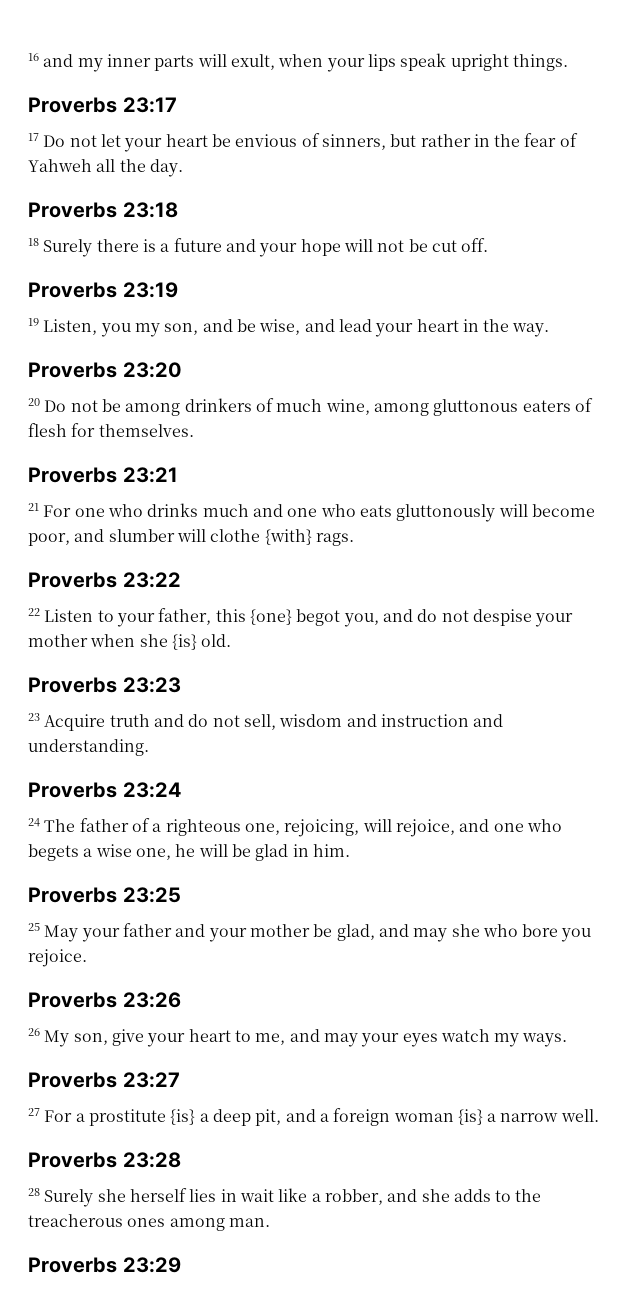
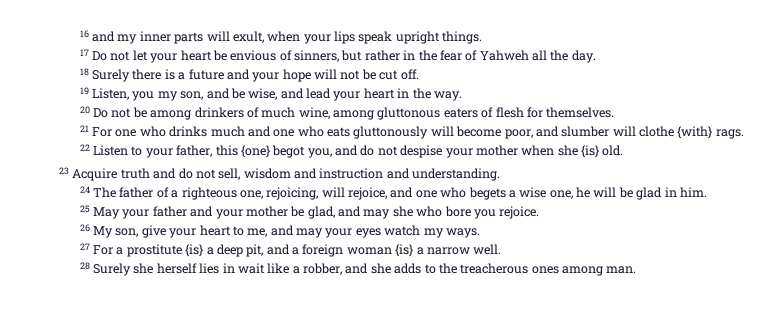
[28,97,177,113] // Proverbs 23:17 -> (483, 37) none
[28,202,178,218] // Proverbs 23:18 -> (596, 56) none
[28,282,178,298] // Proverbs 23:19 -> (419, 74) none
[28,362,182,378] // Proverbs 23:20 -> (462, 96) none
[28,467,178,483] // Proverbs 23:21 -> (615, 112) none
[28,572,181,588] // Proverbs 23:22 -> (744, 134) none
[28,677,181,693] // Proverbs 23:23 -> (624, 150) none
[28,782,181,798] // Proverbs 23:24 -> (501, 174) none
[28,887,181,903] // Proverbs 23:25 -> (707, 192) none
[28,992,181,1008] // Proverbs 23:26 -> (540, 212) none
[28,1072,180,1088] // Proverbs 23:27 -> (480, 233) none
[28,1152,181,1168] // Proverbs 23:28 -> (502, 249) none
[28,1257,181,1273] // Proverbs 23:29 -> (637, 270) none

